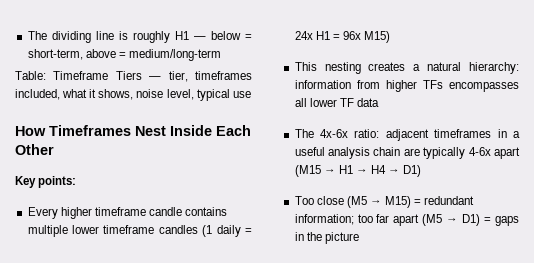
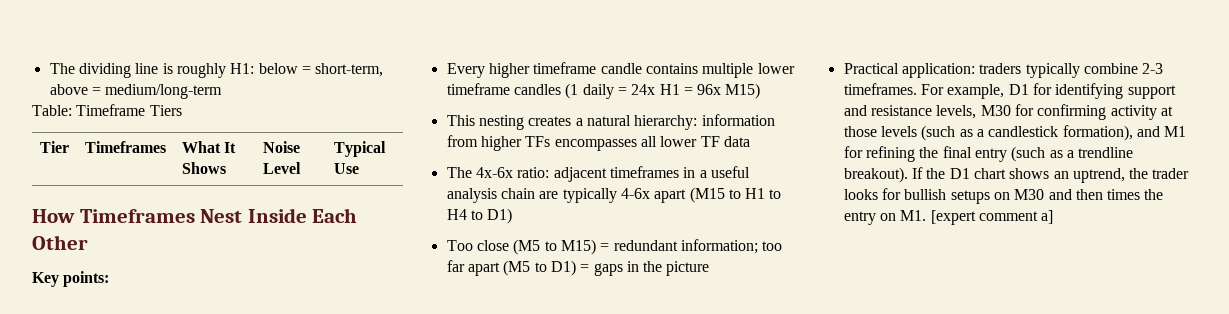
[174,31,206,40] H1 — -> [230,63,255,74] H1:
[149,71,253,82] [15,89,251,101] — tier, timeframes included, what it shows, noise level, typical use -> [39,141,69,153] [84,141,166,153] [181,141,236,153] [181,162,226,174] [262,141,300,153] [262,162,301,174] [333,141,386,157] [333,163,359,174] // Tier | Timeframes | What It Shows | Noise Level | Typical Use
[323,165,401,174] → H1 → H4 → -> [728,188,782,199] [446,209,483,220] to H1 to H4 to
[369,200,382,205] → -> [544,241,557,251] to
[446,218,459,223] → -> [534,262,547,272] to
(359, 238) none -> [843,63,1164,78] [843,83,1176,99] [843,104,1173,120] [843,125,1187,141] [843,146,1134,162] [843,167,1190,183] [843,188,1164,204] [843,210,1054,225] // Practical application: traders typically combine 2-3 timeframes. For example, D1 for identifying support and resistance levels, M30 for confirming activity at those levels (such as a candlestick formation), and M1 for refining the final entry (such as a trendline breakout). If the D1 chart shows an uptrend, the trader looks for bullish setups on M30 and then times the entry on M1. [expert comment a]

